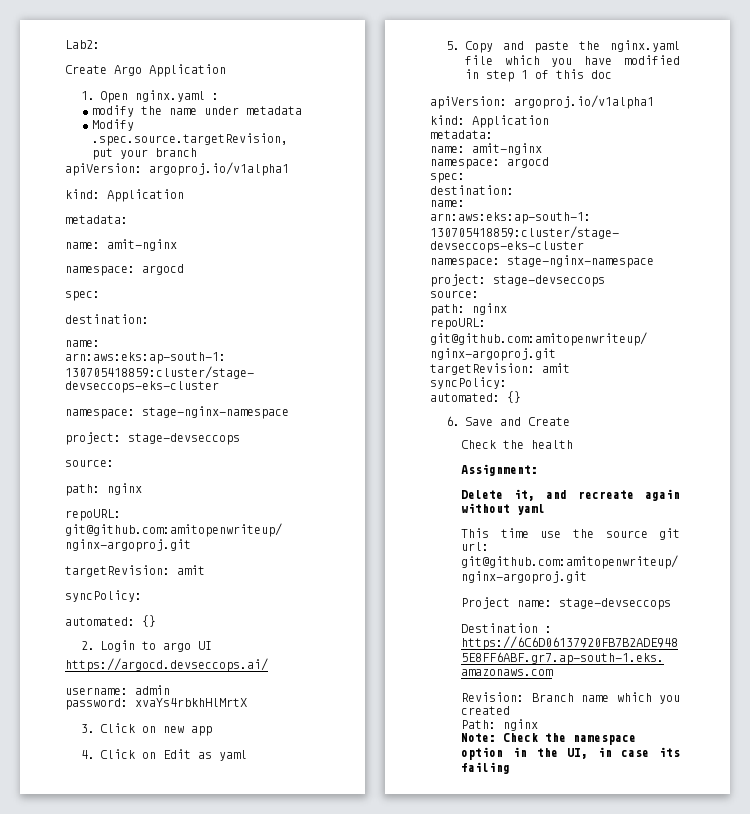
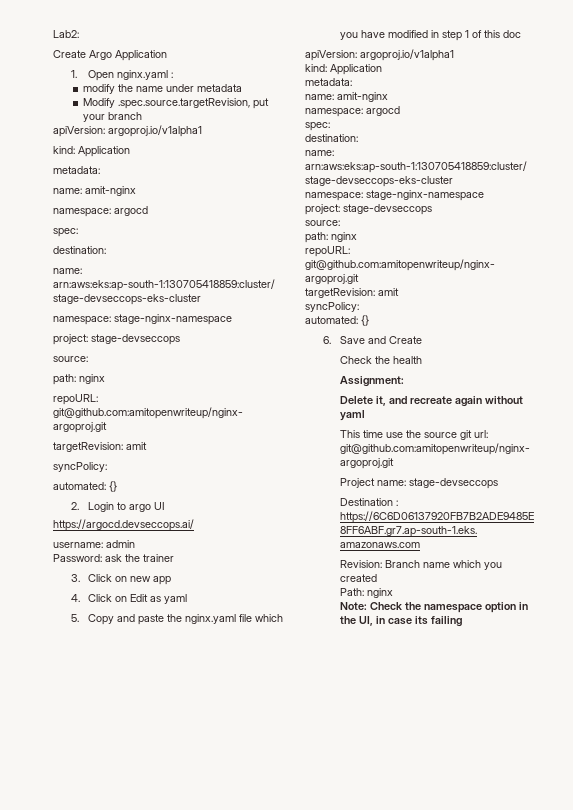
[65,698,247,710] password: xvaYs4rbkhHlMrtX -> [53,554,174,562] Password: ask the trainer

